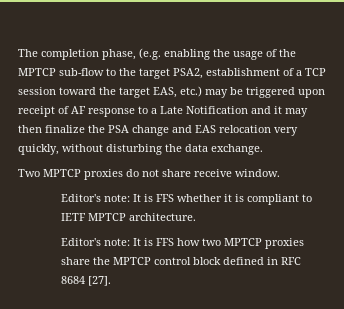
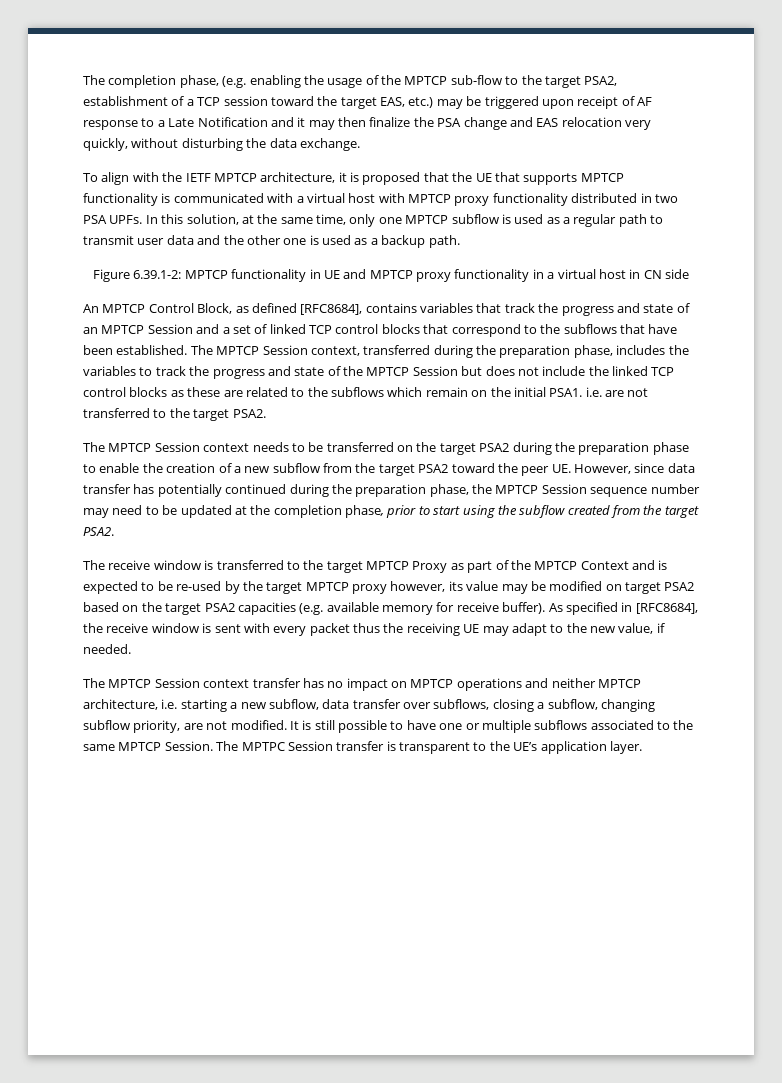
[18,169,280,180] [61,194,313,205] [61,213,197,221] [61,238,305,249] [61,257,302,265] [61,276,112,286] Two MPTCP proxies do not share receive window. // Editor's note: It is FFS whether it is compliant to IETF MPTCP architecture. // Editor's note: It is FFS how two MPTCP proxies share the MPTCP control block defined in RFC 8684 [27]. -> [83,172,624,185] [83,193,678,206] [83,214,664,227] [83,235,460,248] [93,269,689,282] [83,303,690,316] [83,324,678,337] [83,345,689,358] [83,366,675,379] [83,387,649,397] [83,408,266,421] [83,442,689,455] [83,463,695,476] [83,484,700,497] [83,505,699,518] [83,527,114,536] [83,560,668,573] [83,581,695,594] [83,602,698,615] [83,623,665,636] [83,644,131,654] [83,678,641,691] [83,699,655,712] [83,720,694,733] [83,741,642,754] To align with the IETF MPTCP architecture, it is proposed that the UE that supports MPTCP functionality is communicated with a virtual host with MPTCP proxy functionality distributed in two PSA UPFs. In this solution, at the same time, only one MPTCP subflow is used as a regular path to transmit user data and the other one is used as a backup path. // Figure 6.39.1-2: MPTCP functionality in UE and MPTCP proxy functionality in a virtual host in CN side // An MPTCP Control Block, as defined [RFC8684], contains variables that track the progress and state of an MPTCP Session and a set of linked TCP control blocks that correspond to the subflows that have been established. The MPTCP Session context, transferred during the preparation phase, includes the variables to track the progress and state of the MPTCP Session but does not include the linked TCP control blocks as these are related to the subflows which remain on the initial PSA1. i.e. are not transferred to the target PSA2. // The MPTCP Session context needs to be transferred on the target PSA2 during the preparation phase to enable the creation of a new subflow from the target PSA2 toward the peer UE. However, since data transfer has potentially continued during the preparation phase, the MPTCP Session sequence number may need to be updated at the completion phase, prior to start using the subflow created from the target PSA2. // The receive window is transferred to the target MPTCP Proxy as part of the MPTCP Context and is expected to be re-used by the target MPTCP proxy however, its value may be modified on target PSA2 based on the target PSA2 capacities (e.g. available memory for receive buffer). As specified in [RFC8684], the receive window is sent with every packet thus the receiving UE may adapt to the new value, if needed. // The MPTCP Session context transfer has no impact on MPTCP operations and neither MPTCP architecture, i.e. starting a new subflow, data transfer over subflows, closing a subflow, changing subflow priority, are not modified. It is still possible to have one or multiple subflows associated to the same MPTCP Session. The MPTPC Session transfer is transparent to the UE’s application layer.

